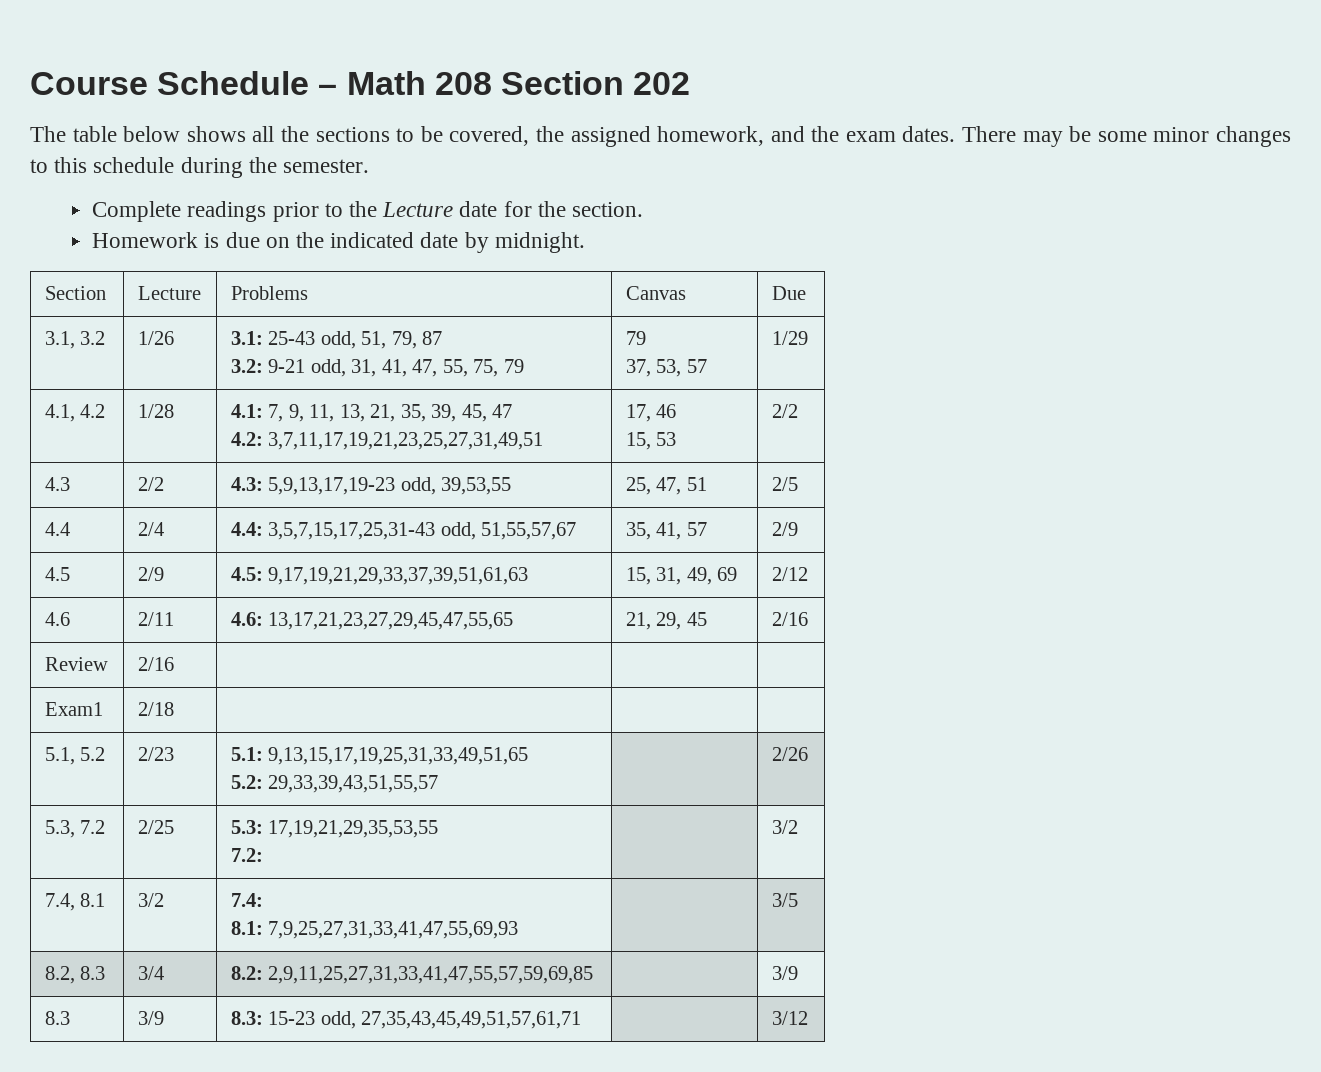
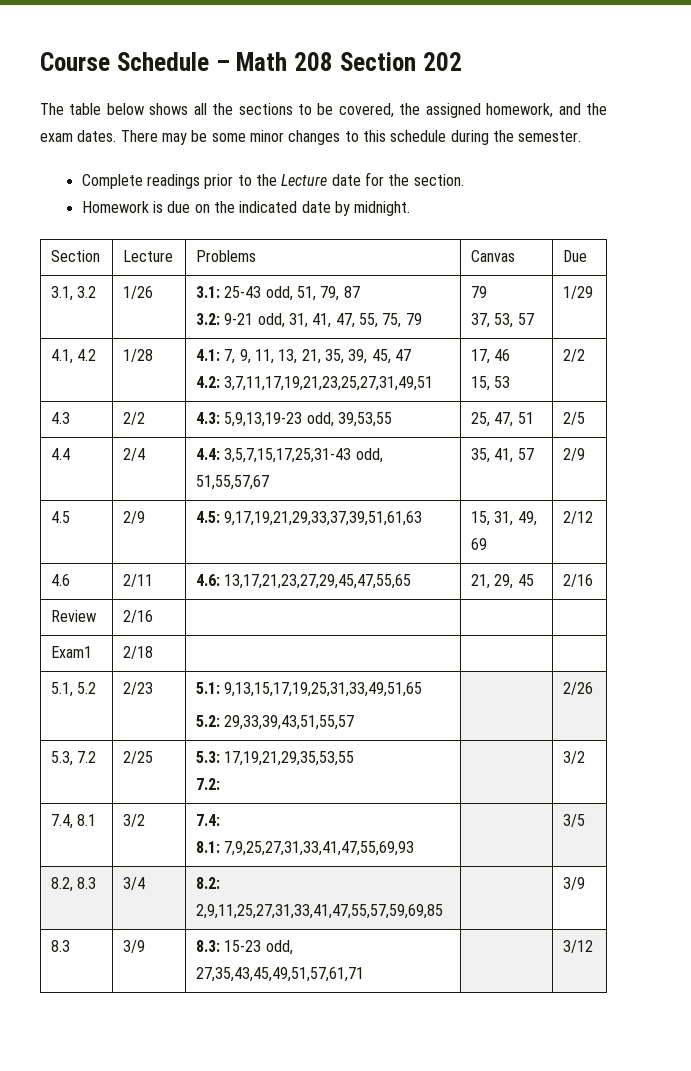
[268,477,396,495] 5,9,13,17,19-23 -> [224,412,303,427] 5,9,13,19-23

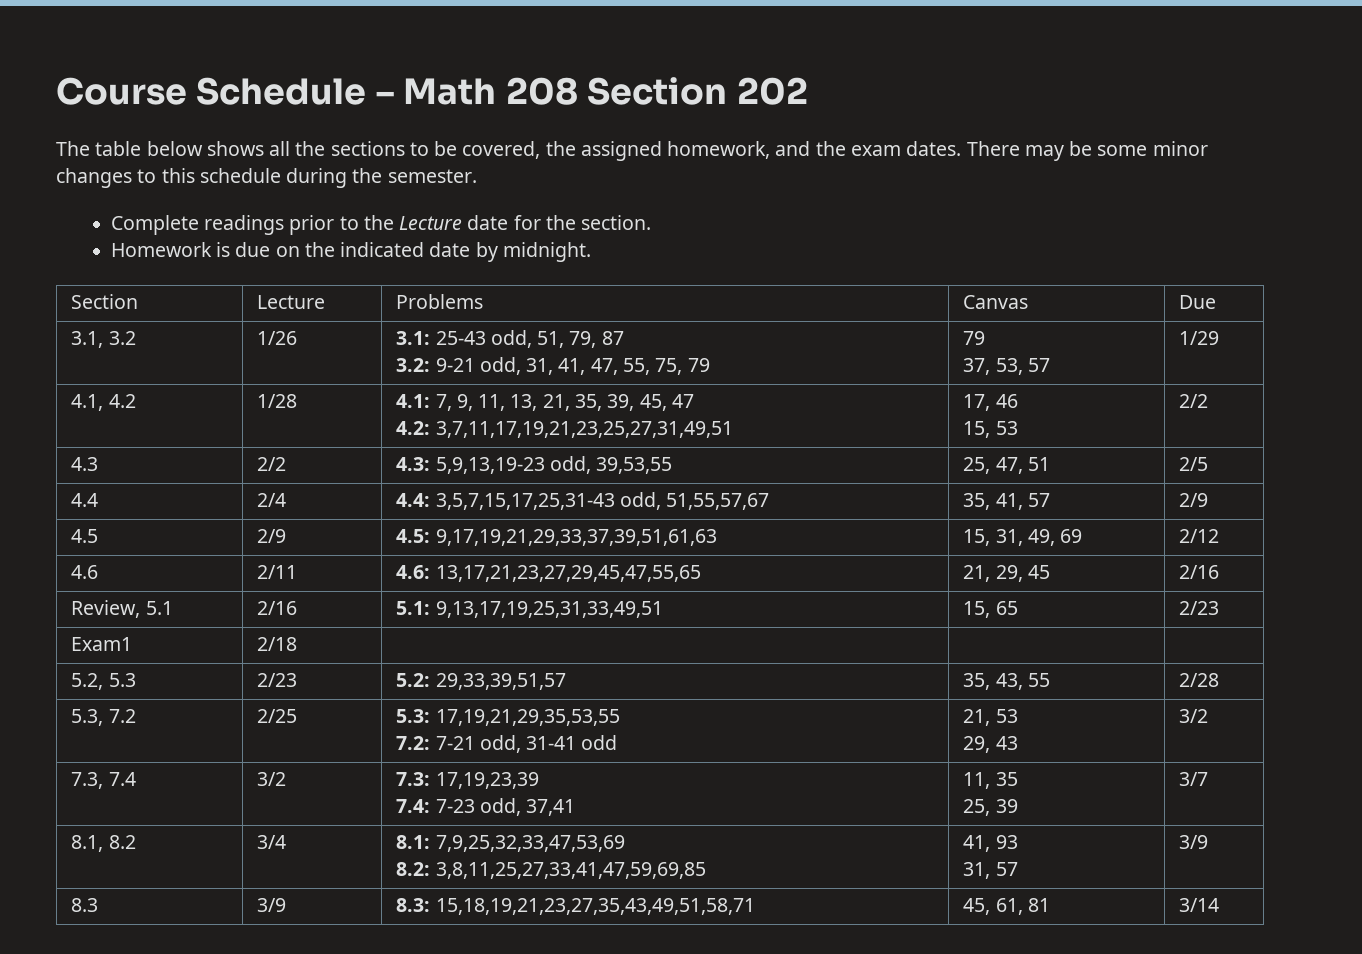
[51,610,97,622] Review -> [71,600,173,618] Review, 5.1
(154, 616) | | -> [396,601,663,618] [963,601,1018,618] [1179,601,1220,615] 5.1: 9,13,17,19,25,31,33,49,51 | 15, 65 | 2/23
[51,682,97,697] 5.1, 5.2 -> [71,673,136,690] 5.2, 5.3
[196,682,423,697] [196,715,355,730] [563,682,594,695] 5.1: 9,13,15,17,19,25,31,33,49,51,65 // 5.2: 29,33,39,43,51,55,57 | | 2/26 -> [396,673,566,690] [963,673,1050,690] [1179,673,1220,687] 5.2: 29,33,39,51,57 | 35, 43, 55 | 2/28
(221, 784) | -> [435,735,618,753] [963,709,1018,726] [963,736,1018,753] 7-21 odd, 31-41 odd | 21, 53 // 29, 43
[51,814,97,829] 7.4, 8.1 -> [71,772,136,789] 7.3, 7.4
(146, 820) none -> [396,772,539,789] 7.3: 17,19,23,39 //
[196,841,415,856] [563,814,586,827] [51,877,97,892] [123,877,146,890] [196,877,221,889] [196,904,444,919] // 8.1: 7,9,25,27,31,33,41,47,55,69,93 | | 3/5 // 8.2, 8.3 | 3/4 | 8.2: 2,9,11,25,27,31,33,41,47,55,57,59,69,85 | -> [435,798,576,816] [963,772,1018,789] [963,799,1018,816] [1179,772,1209,786] [71,835,136,852] [257,835,287,849] [396,835,625,852] [396,862,706,879] [963,835,1018,852] [963,862,1018,879] 7-23 odd, 37,41 | 11, 35 // 25, 39 | 3/7 // 8.1, 8.2 | 3/4 | 8.1: 7,9,25,32,33,47,53,69 // 8.2: 3,8,11,25,27,33,41,47,59,69,85 | 41, 93 // 31, 57
[224,940,293,955] [196,967,365,982] [563,940,594,953] 15-23 odd, 27,35,43,45,49,51,57,61,71 | | 3/12 -> [435,898,755,915] [963,898,1050,915] [1179,898,1220,912] 15,18,19,21,23,27,35,43,49,51,58,71 | 45, 61, 81 | 3/14

